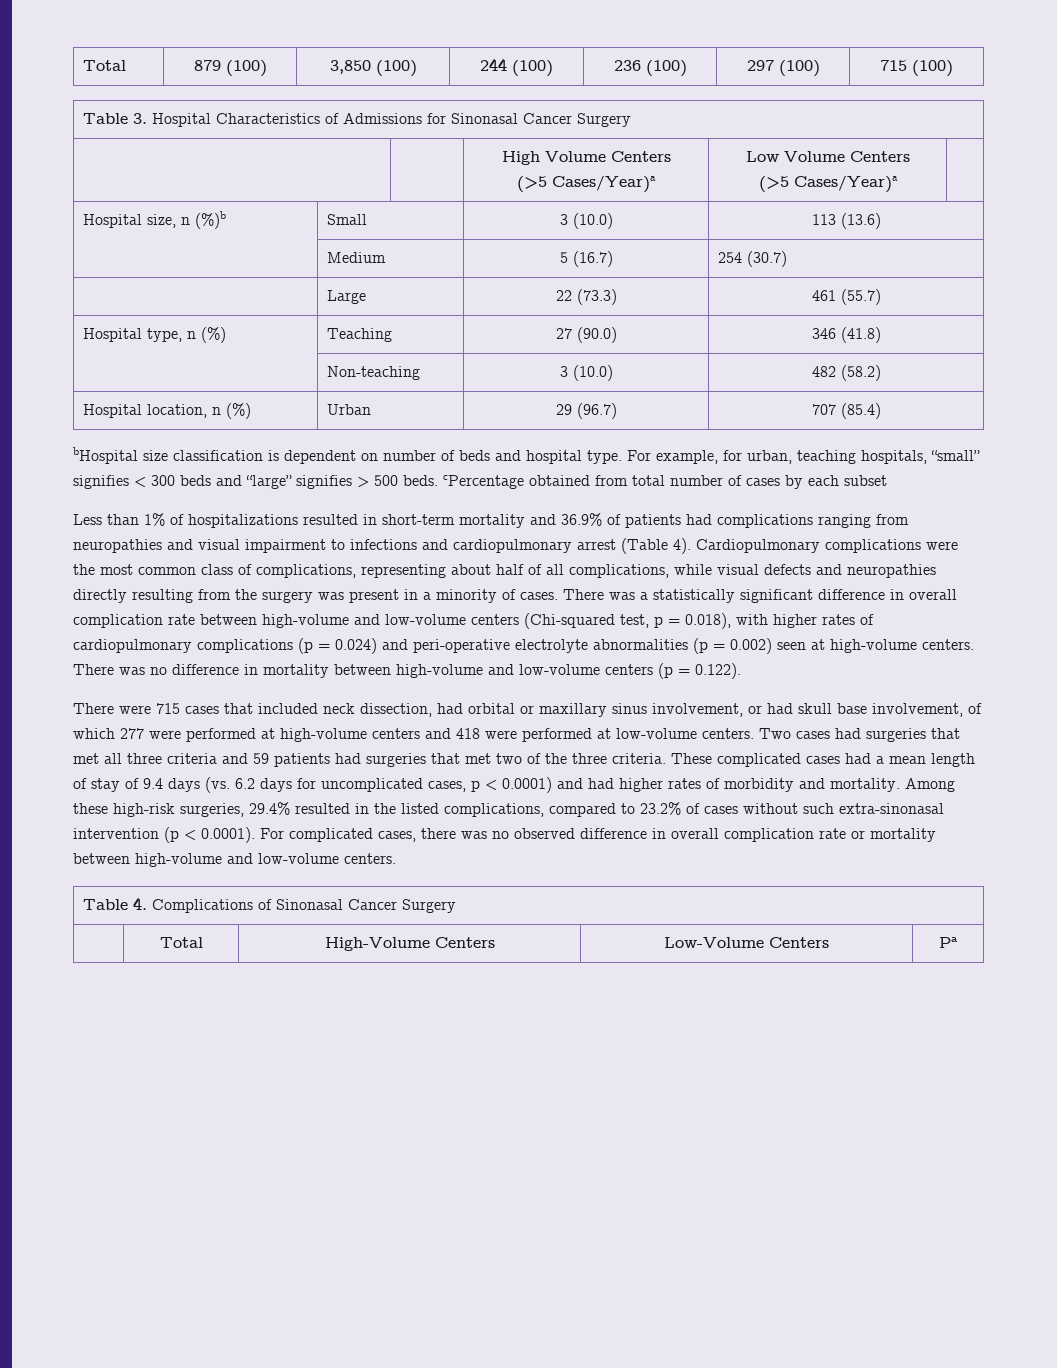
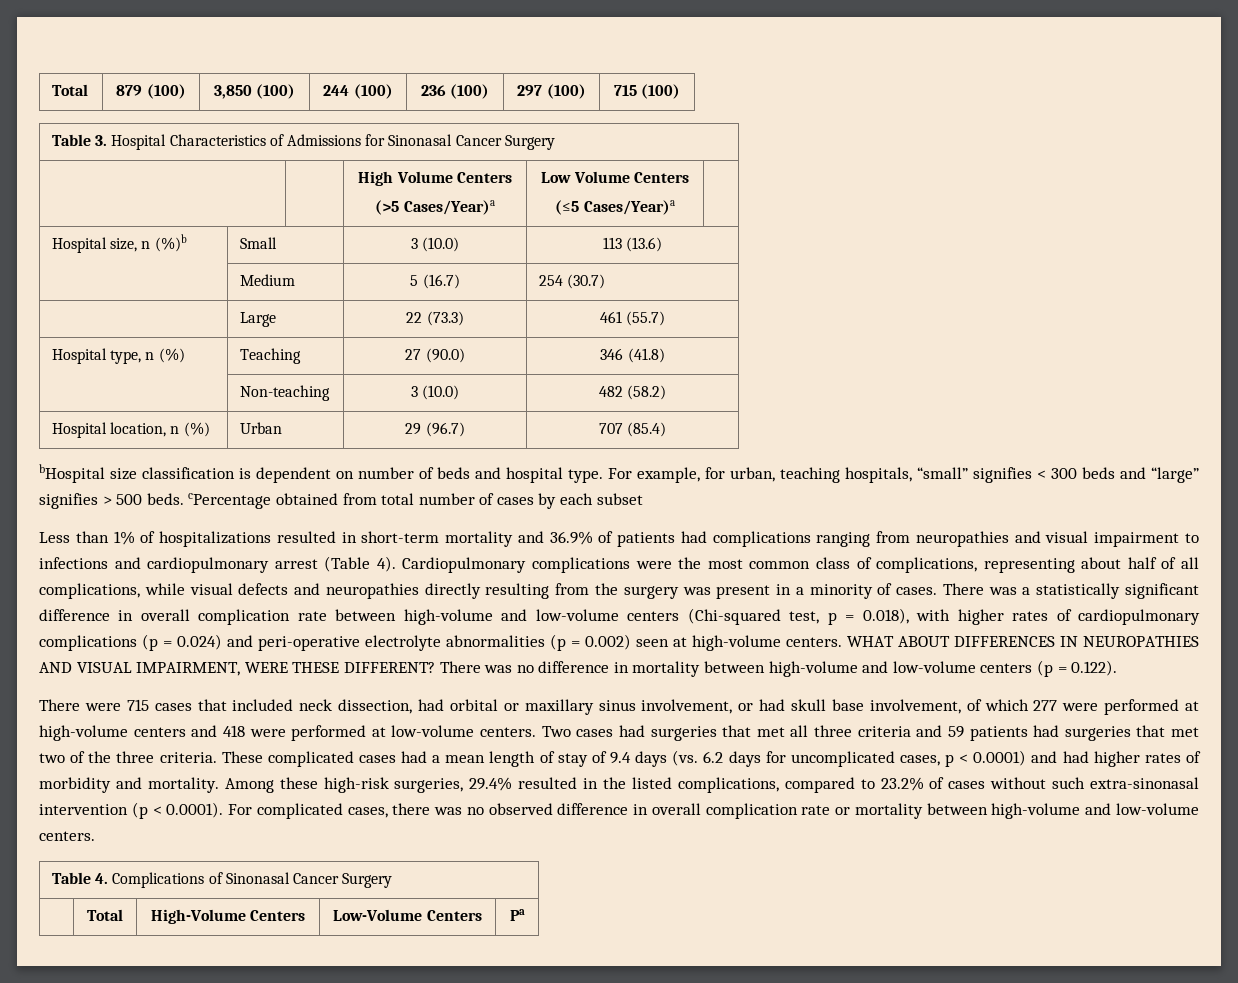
[758,176,789,192] (>5 -> [555,200,580,215] (≤5
(974, 644) none -> [847,636,1199,647] [39,662,435,676] WHAT ABOUT DIFFERENCES IN NEUROPATHIES AND VISUAL IMPAIRMENT, WERE THESE DIFFERENT?

